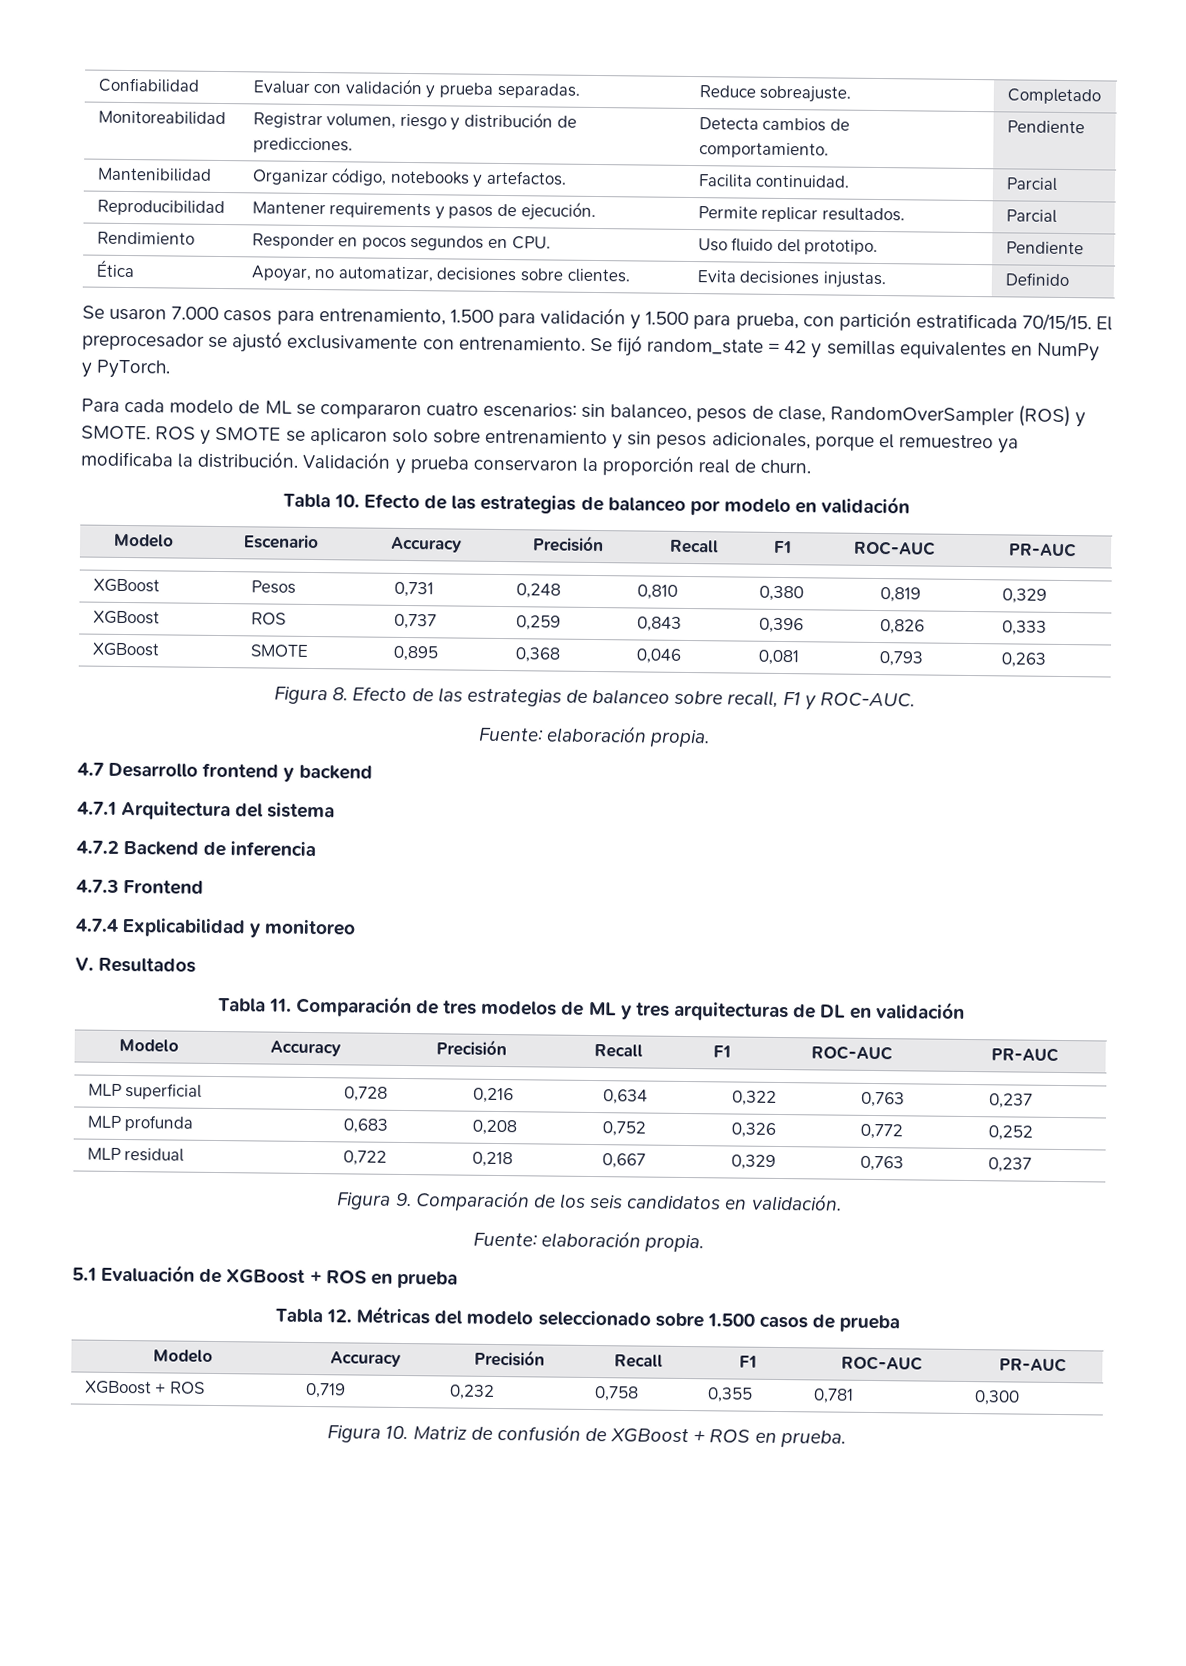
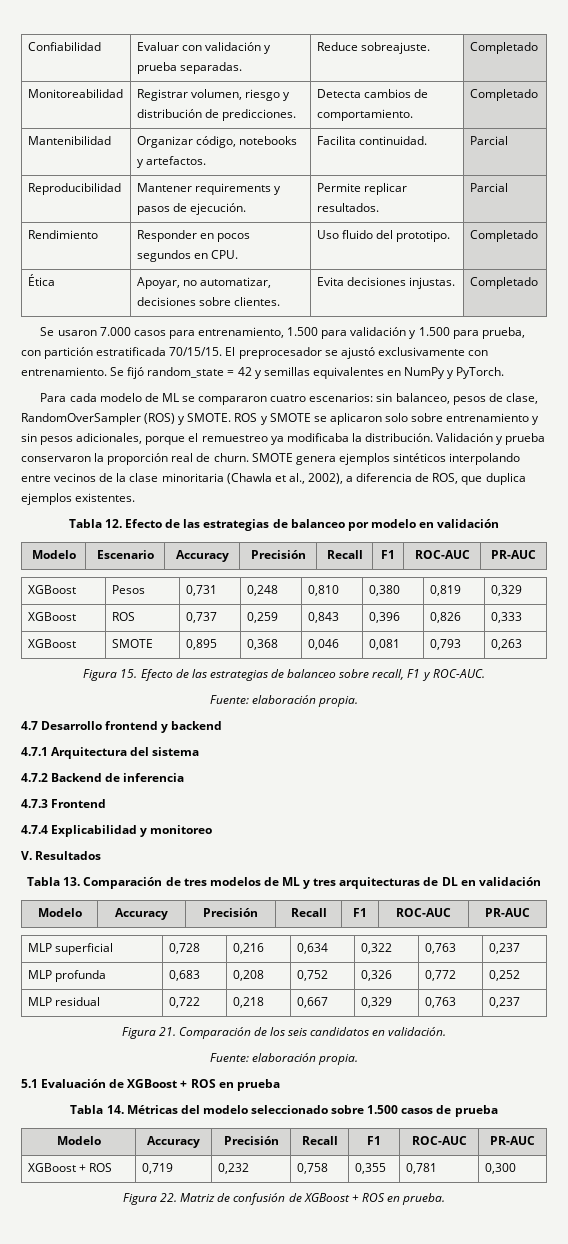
[1006,120,1085,134] Pendiente -> [469,89,538,101] Completado
[1005,241,1084,255] Pendiente -> [469,230,538,242] Completado
[1004,272,1069,287] Definido -> [469,277,538,289] Completado
[282,493,360,508] // Tabla 10. -> [251,453,521,465] [21,473,526,485] [21,493,136,505] [68,519,123,528] SMOTE genera ejemplos sintéticos interpolando entre vecinos de la clase minoritaria (Chawla et al., 2002), a diferencia de ROS, que duplica ejemplos existentes. // Tabla 12.
[332,687,349,701] 8. -> [120,669,138,678] 15.
[268,998,292,1012] 11. -> [63,877,81,886] 13.
[395,1192,412,1207] 9. -> [158,1027,176,1036] 21.
[325,1309,352,1323] 12. -> [106,1105,124,1114] 14.
[385,1425,409,1440] 10. -> [160,1193,178,1202] 22.

